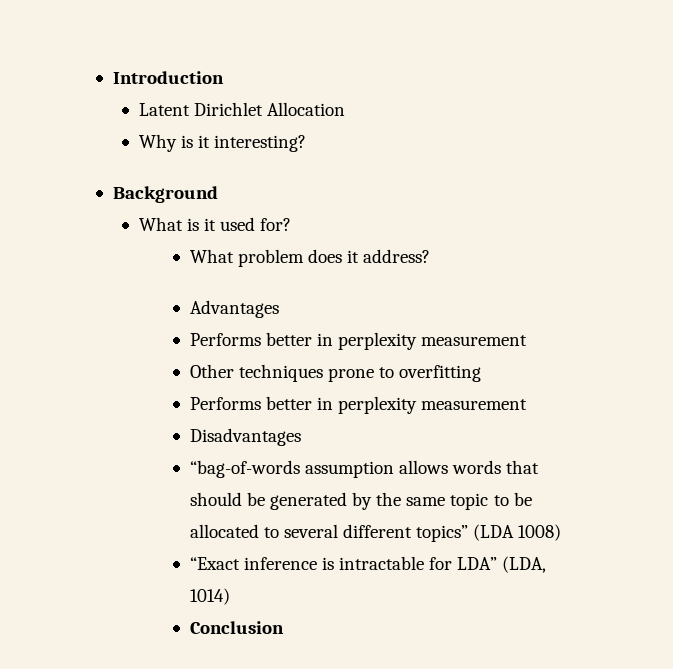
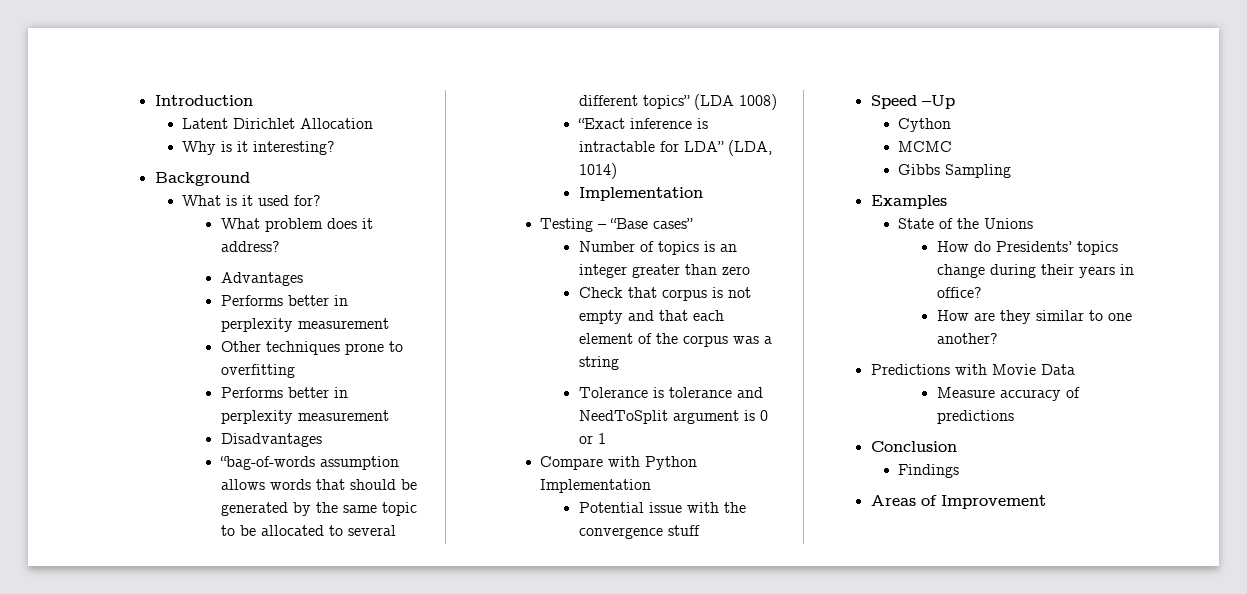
[189,621,284,634] Conclusion -> [578,187,703,201] [540,218,694,232] [578,241,737,255] [578,264,750,278] [578,287,751,301] [578,310,724,324] [578,333,772,347] [578,356,619,370] [578,387,763,398] [578,410,768,424] [578,433,606,444] [540,456,698,470] [540,479,652,493] [578,502,746,513] [578,525,700,539] [870,95,955,109] [898,118,952,132] [898,141,953,152] [898,164,1012,178] [870,195,947,209] [898,218,1034,229] [936,241,1118,255] [936,264,1134,278] [936,287,982,298] [936,310,1132,324] [936,333,998,344] [870,364,1075,375] [936,387,1080,401] [936,410,1014,424] [870,441,957,452] [898,464,960,478] [870,495,1046,509] Implementation // Testing – “Base cases” // Number of topics is an integer greater than zero // Check that corpus is not empty and that each element of the corpus was a string // Tolerance is tolerance and NeedToSplit argument is 0 or 1 // Compare with Python Implementation // Potential issue with the convergence stuff // Speed –Up // Cython // MCMC // Gibbs Sampling // Examples // State of the Unions // How do Presidents’ topics change during their years in office? // How are they similar to one another? // Predictions with Movie Data // Measure accuracy of predictions // Conclusion // Findings // Areas of Improvement

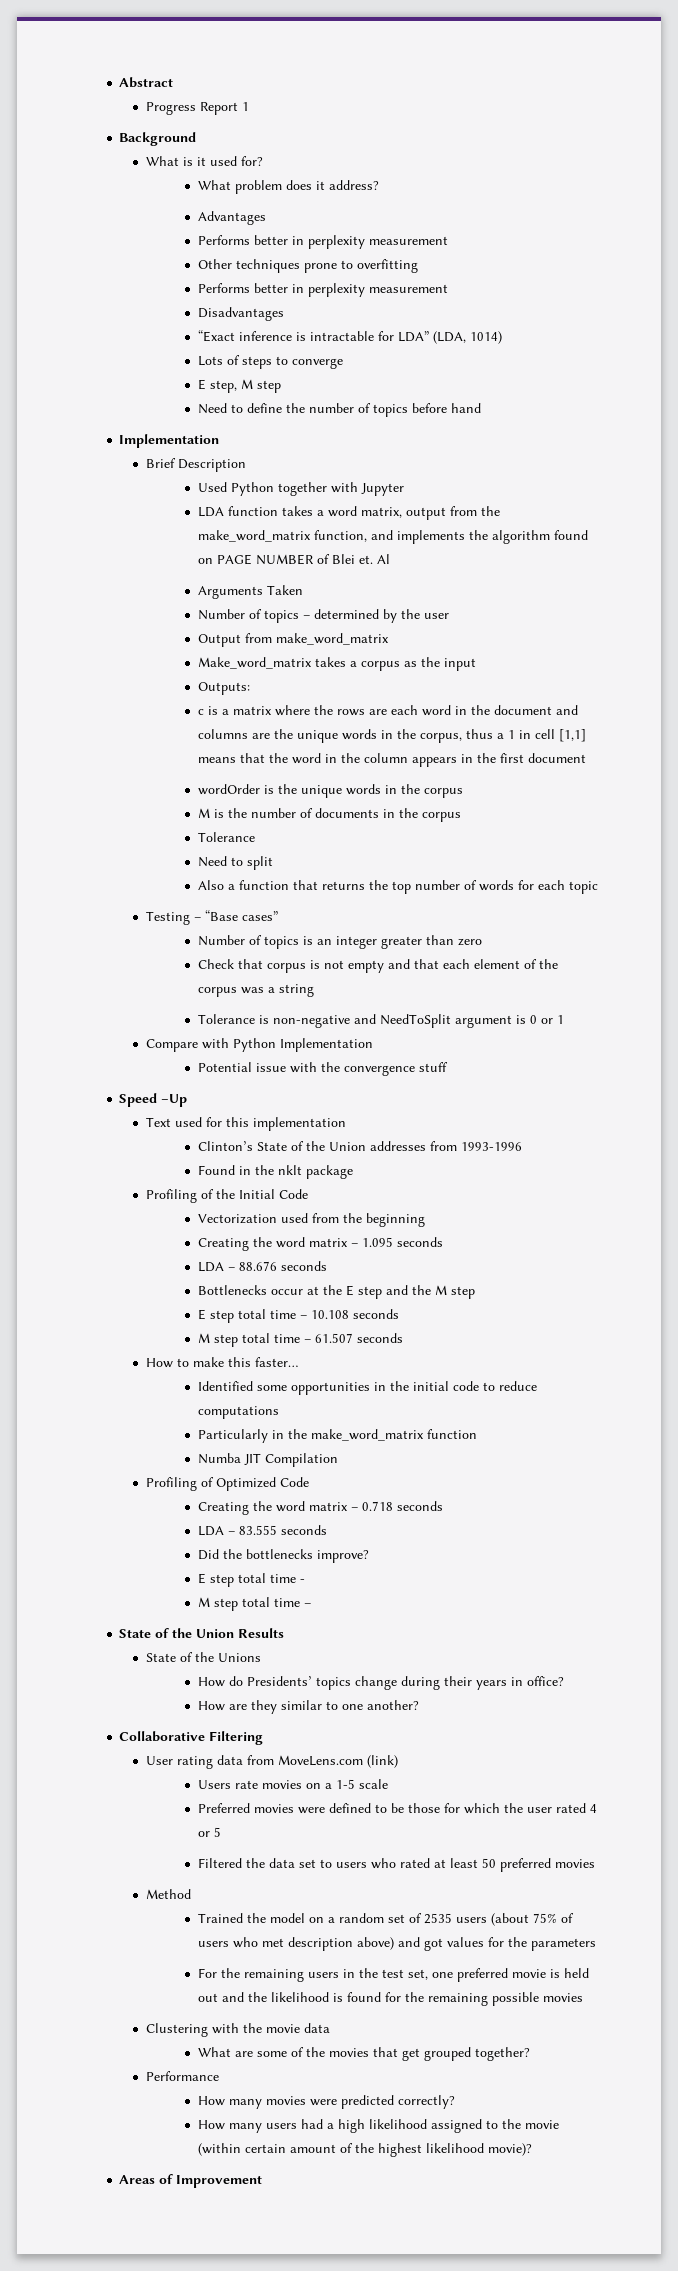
[154,95,253,106] [182,118,374,129] [182,141,336,155] Introduction // Latent Dirichlet Allocation // Why is it interesting? -> [119,77,174,88] [145,102,249,115] Abstract // Progress Report 1
[219,456,399,470] [220,479,417,490] [220,502,417,516] [220,525,396,536] [578,94,777,110] // “bag-of-words assumption allows words that should be generated by the same topic to be allocated to several different topics” (LDA 1008) -> (284, 314) none
[578,187,703,201] Implementation -> [197,355,343,369] [197,379,281,393] [197,403,481,417] [119,434,220,448] [145,458,246,472] [197,482,404,496] [197,506,500,520] [197,530,588,544] [197,554,390,565] [197,585,303,599] [197,609,449,623] [197,633,389,647] [197,657,476,671] [197,682,250,695] [197,705,578,716] [197,729,586,743] [197,753,586,767] [197,784,463,798] [197,808,461,822] [197,832,255,842] [197,856,273,870] [197,880,598,894] Lots of steps to converge // E step, M step // Need to define the number of topics before hand // Implementation // Brief Description // Used Python together with Jupyter // LDA function takes a word matrix, output from the make_word_matrix function, and implements the algorithm found on PAGE NUMBER of Blei et. Al // Arguments Taken // Number of topics – determined by the user // Output from make_word_matrix // Make_word_matrix takes a corpus as the input // Outputs: // c is a matrix where the rows are each word in the document and columns are the unique words in the corpus, thus a 1 in cell [1,1] means that the word in the column appears in the first document // wordOrder is the unique words in the corpus // M is the number of documents in the corpus // Tolerance // Need to split // Also a function that returns the top number of words for each topic
[668,387,732,398] tolerance -> [272,1015,350,1028] non-negative
[898,118,952,132] [898,141,953,152] [898,164,1012,178] [870,195,947,209] Cython // MCMC // Gibbs Sampling // Examples -> [145,1117,346,1131] [197,1141,522,1151] [197,1165,353,1179] [145,1189,308,1203] [197,1213,425,1227] [197,1237,443,1251] [197,1261,327,1272] [197,1285,475,1299] [197,1309,399,1323] [197,1333,403,1347] [145,1357,298,1368] [197,1381,537,1395] [197,1406,279,1419] [197,1429,477,1443] [197,1453,338,1467] [145,1477,309,1491] [197,1501,443,1515] [197,1525,327,1536] [197,1549,369,1563] [197,1573,305,1587] [197,1597,311,1611] [119,1628,285,1638] Text used for this implementation // Clinton’s State of the Union addresses from 1993-1996 // Found in the nklt package // Profiling of the Initial Code // Vectorization used from the beginning // Creating the word matrix – 1.095 seconds // LDA – 88.676 seconds // Bottlenecks occur at the E step and the M step // E step total time – 10.108 seconds // M step total time – 61.507 seconds // How to make this faster… // Identified some opportunities in the initial code to reduce computations // Particularly in the make_word_matrix function // Numba JIT Compilation // Profiling of Optimized Code // Creating the word matrix – 0.718 seconds // LDA – 83.555 seconds // Did the bottlenecks improve? // E step total time - // M step total time – // State of the Union Results
[870,364,1075,375] [936,387,1080,401] [936,410,1014,424] [870,441,957,452] [898,464,960,478] Predictions with Movie Data // Measure accuracy of predictions // Conclusion // Findings -> [119,1731,264,1745] [145,1755,398,1769] [197,1779,388,1789] [197,1803,597,1814] [197,1827,221,1837] [197,1858,595,1872] [145,1889,191,1899] [197,1913,574,1926] [197,1937,596,1951] [197,1968,589,1982] [197,1992,583,2006] [145,2023,330,2037] [197,2047,530,2061] [145,2071,219,2081] [197,2095,455,2109] [197,2119,559,2133] [197,2143,532,2157] Collaborative Filtering // User rating data from MoveLens.com (link) // Users rate movies on a 1-5 scale // Preferred movies were defined to be those for which the user rated 4 or 5 // Filtered the data set to users who rated at least 50 preferred movies // Method // Trained the model on a random set of 2535 users (about 75% of users who met description above) and got values for the parameters // For the remaining users in the test set, one preferred movie is held out and the likelihood is found for the remaining possible movies // Clustering with the movie data // What are some of the movies that get grouped together? // Performance // How many movies were predicted correctly? // How many users had a high likelihood assigned to the movie (within certain amount of the highest likelihood movie)?

